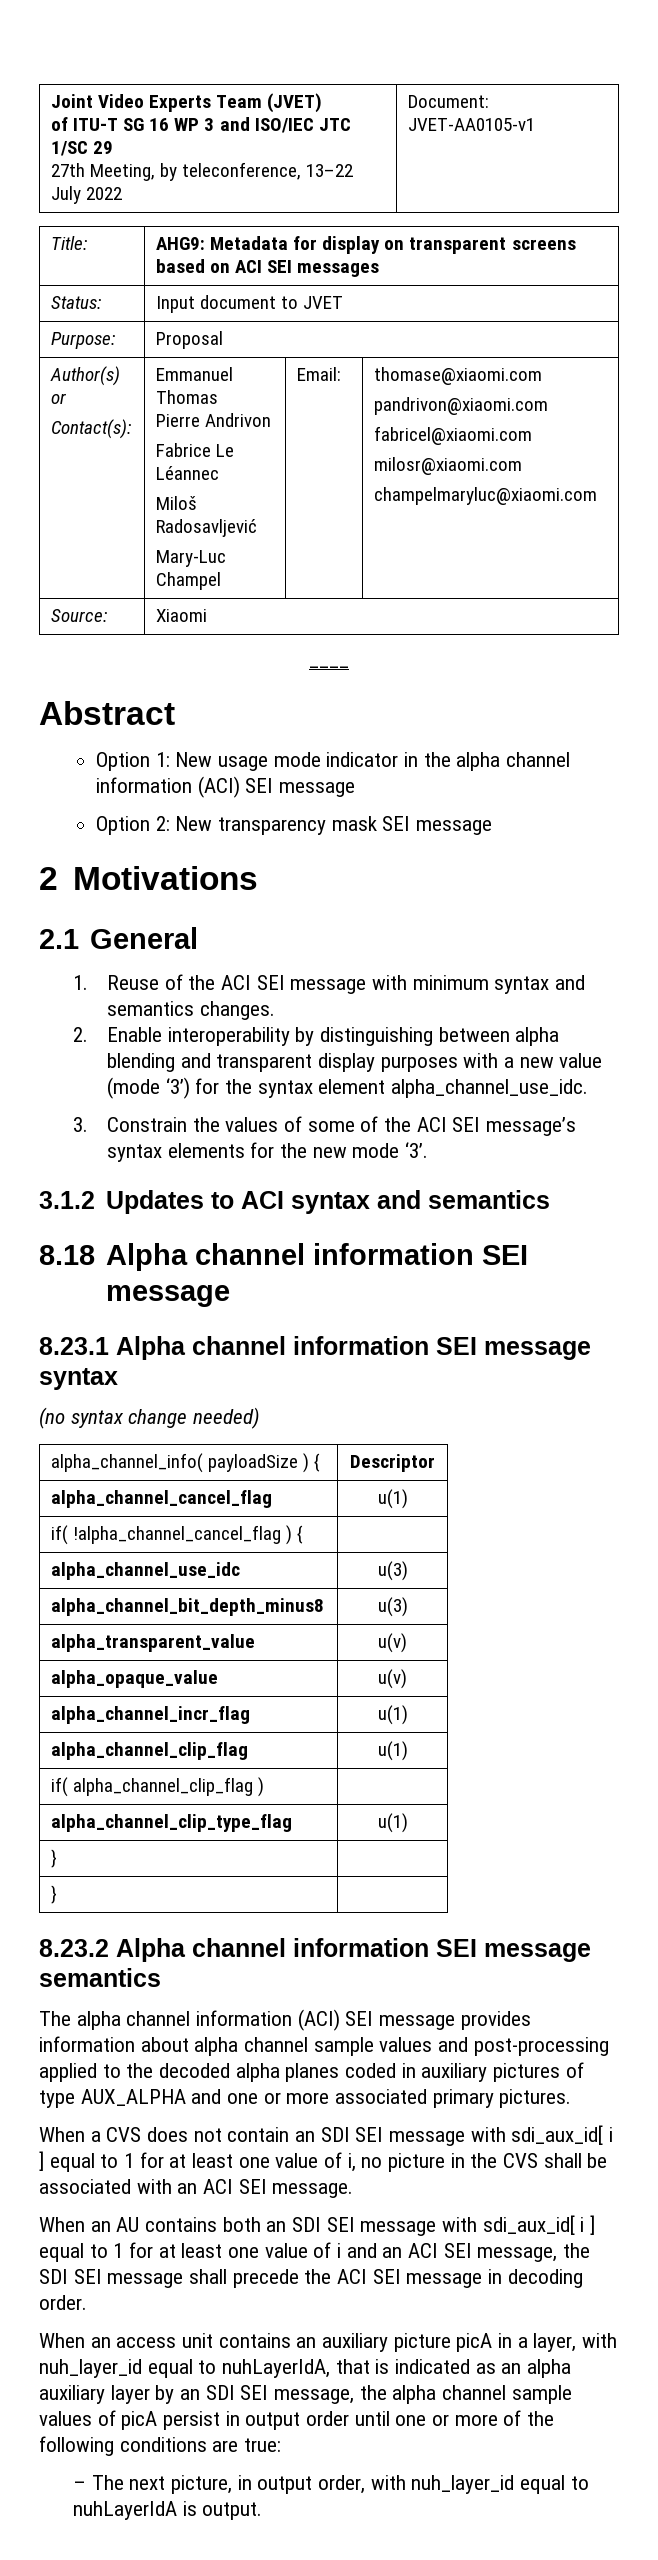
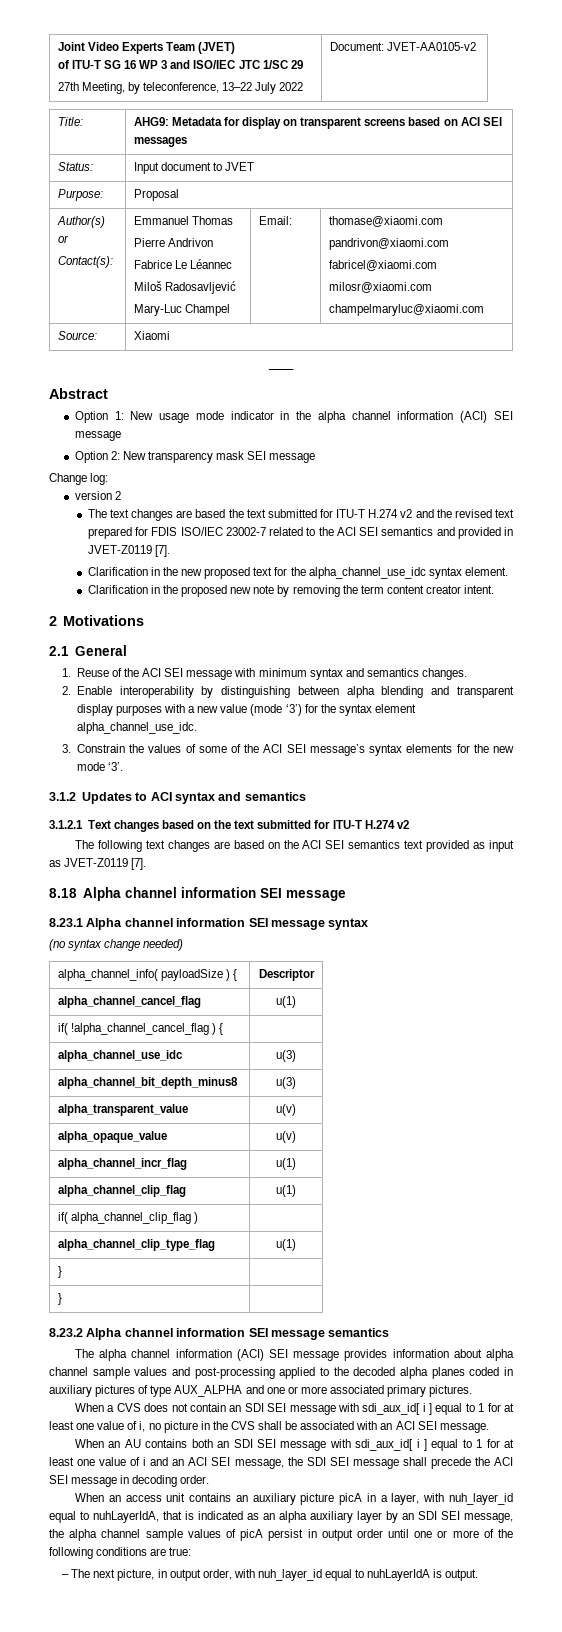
[407,118,535,131] JVET-AA0105-v1 -> [386,42,476,51] JVET-AA0105-v2
(493, 827) none -> [49,473,109,485] [74,491,121,500] [87,509,514,521] [87,527,514,539] [87,545,170,557] [87,567,508,579] [87,585,495,597] // Change log: // version 2 // The text changes are based the text submitted for ITU-T H.274 v2 and the revised text prepared for FDIS ISO/IEC 23002-7 related to the ACI SEI semantics and provided in JVET-Z0119 [7]. // Clarification in the new proposed text for the alpha_channel_use_idc syntax element. // Clarification in the proposed new note by removing the term content creator intent.
(550, 1199) none -> [49,820,409,832] [75,840,514,852] [49,858,147,870] // 3.1.2.1 Text changes based on the text submitted for ITU-T H.274 v2 // The following text changes are based on the ACI SEI semantics text provided as input as JVET-Z0119 [7].

